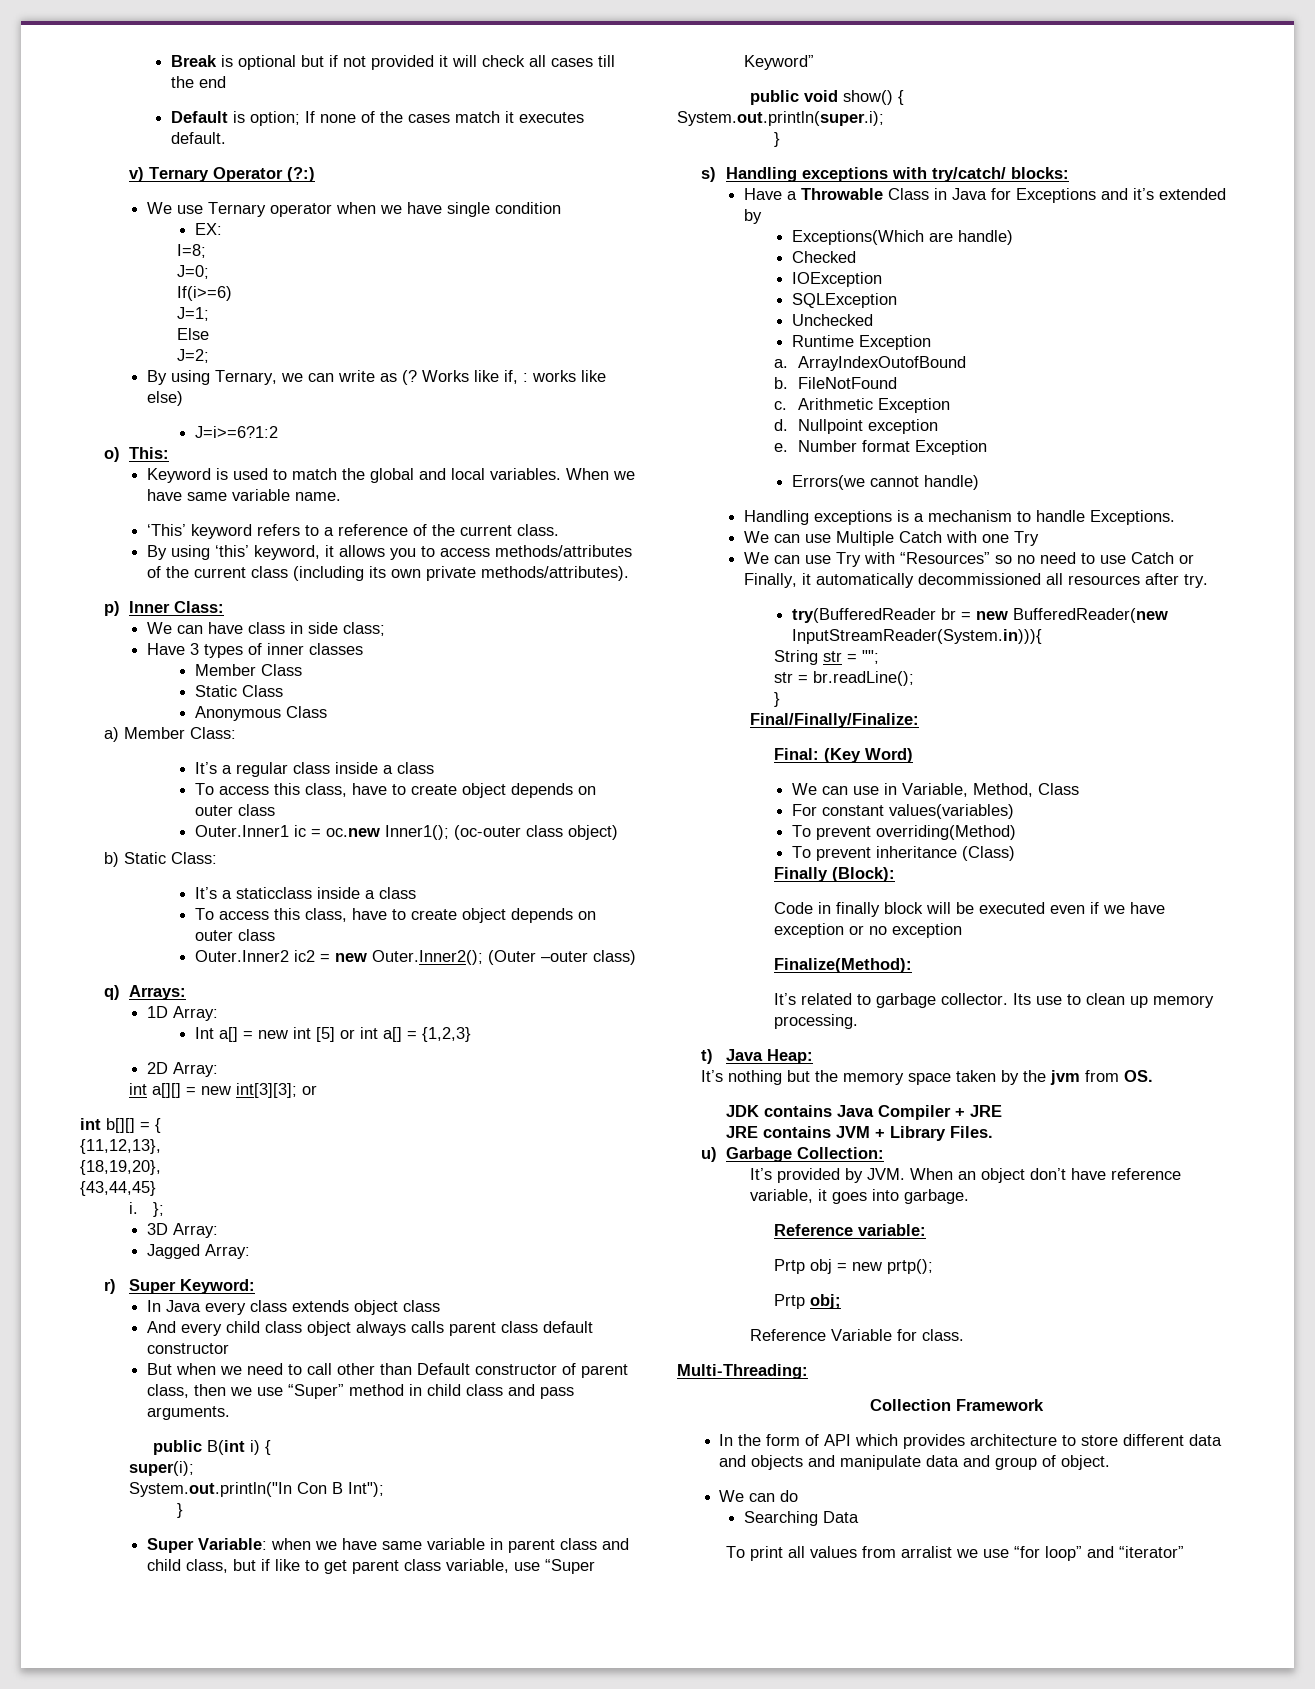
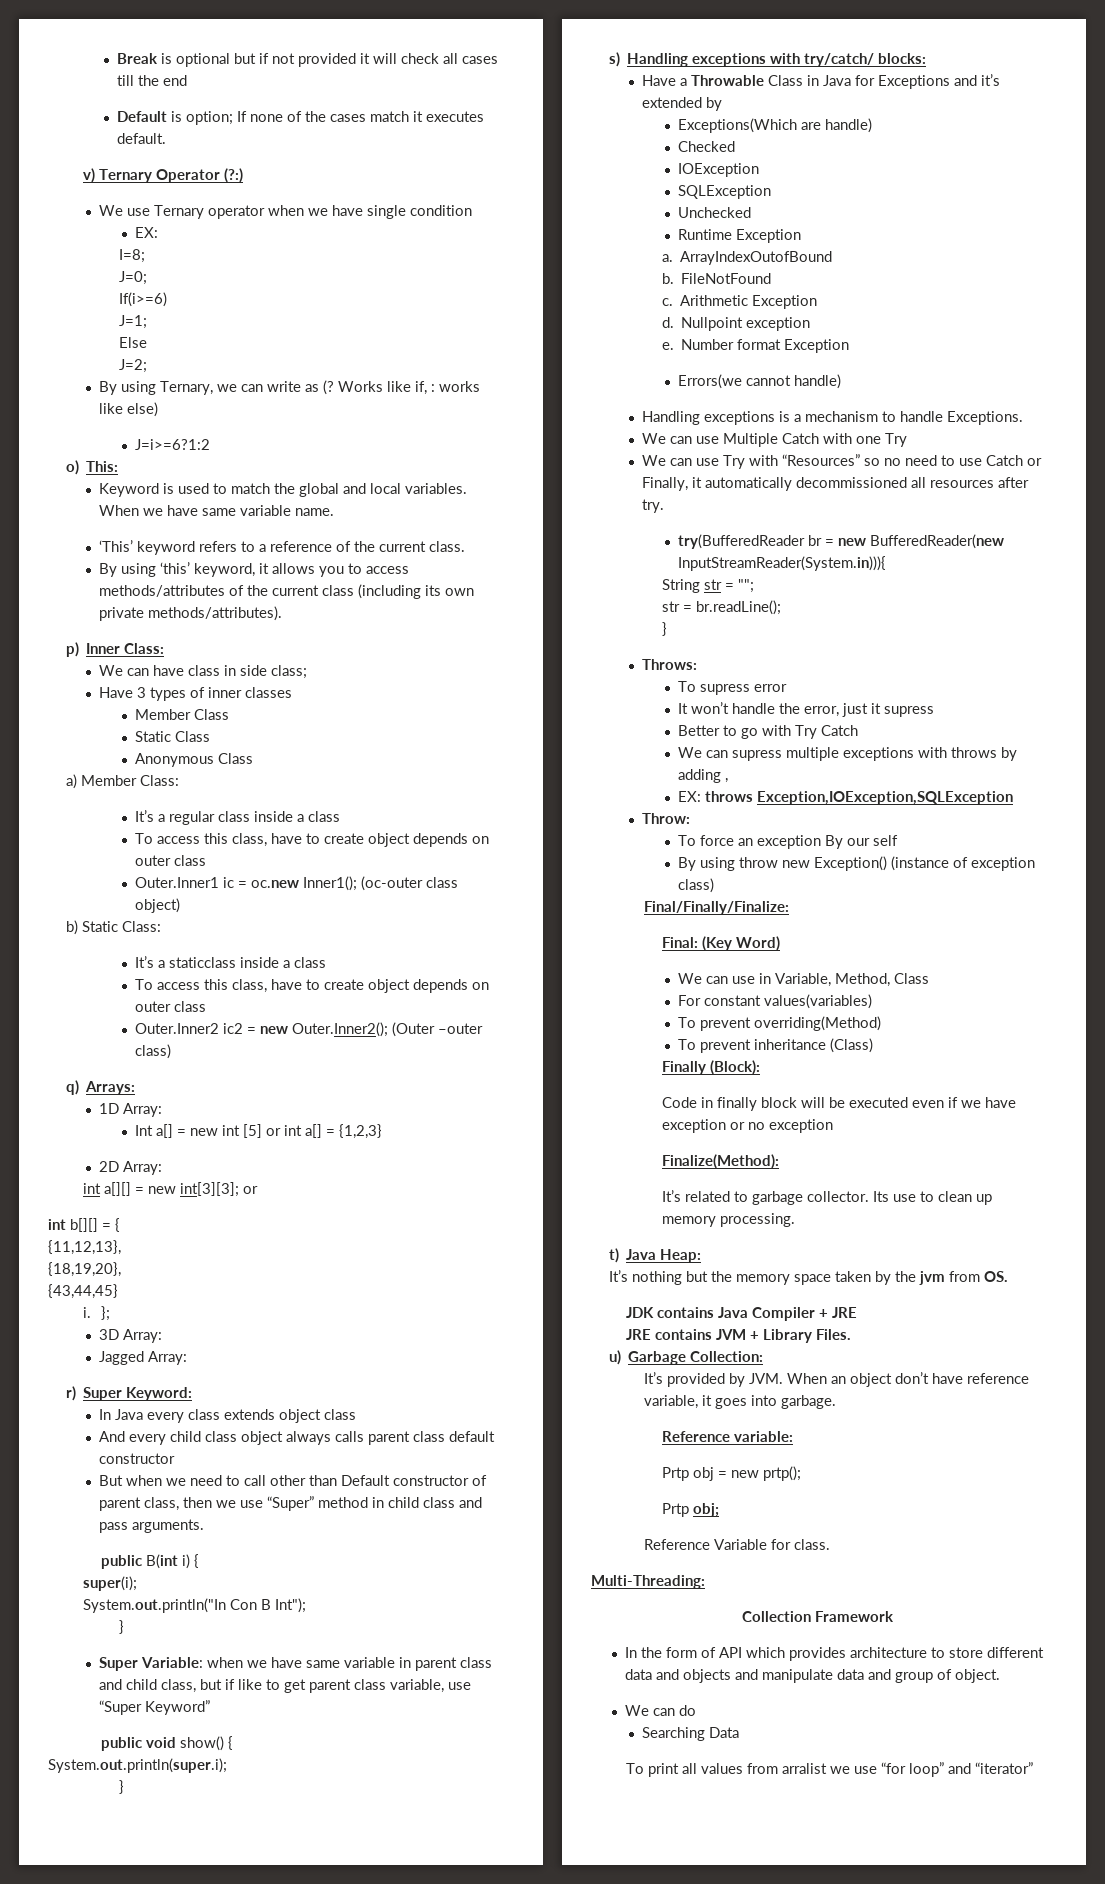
(781, 699) none -> [642,659,698,670] [677,681,787,695] [677,702,934,717] [677,725,858,739] [677,747,1017,761] [677,769,728,783] [677,791,1013,805] [642,813,691,824] [677,835,898,849] [677,856,1035,871] [677,878,714,893] // Throws: // To supress error // It won’t handle the error, just it supress // Better to go with Try Catch // We can supress multiple exceptions with throws by adding , // EX: throws Exception,IOException,SQLException // Throw: // To force an exception By our self // By using throw new Exception() (instance of exception class)

